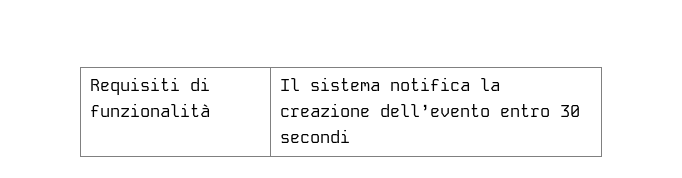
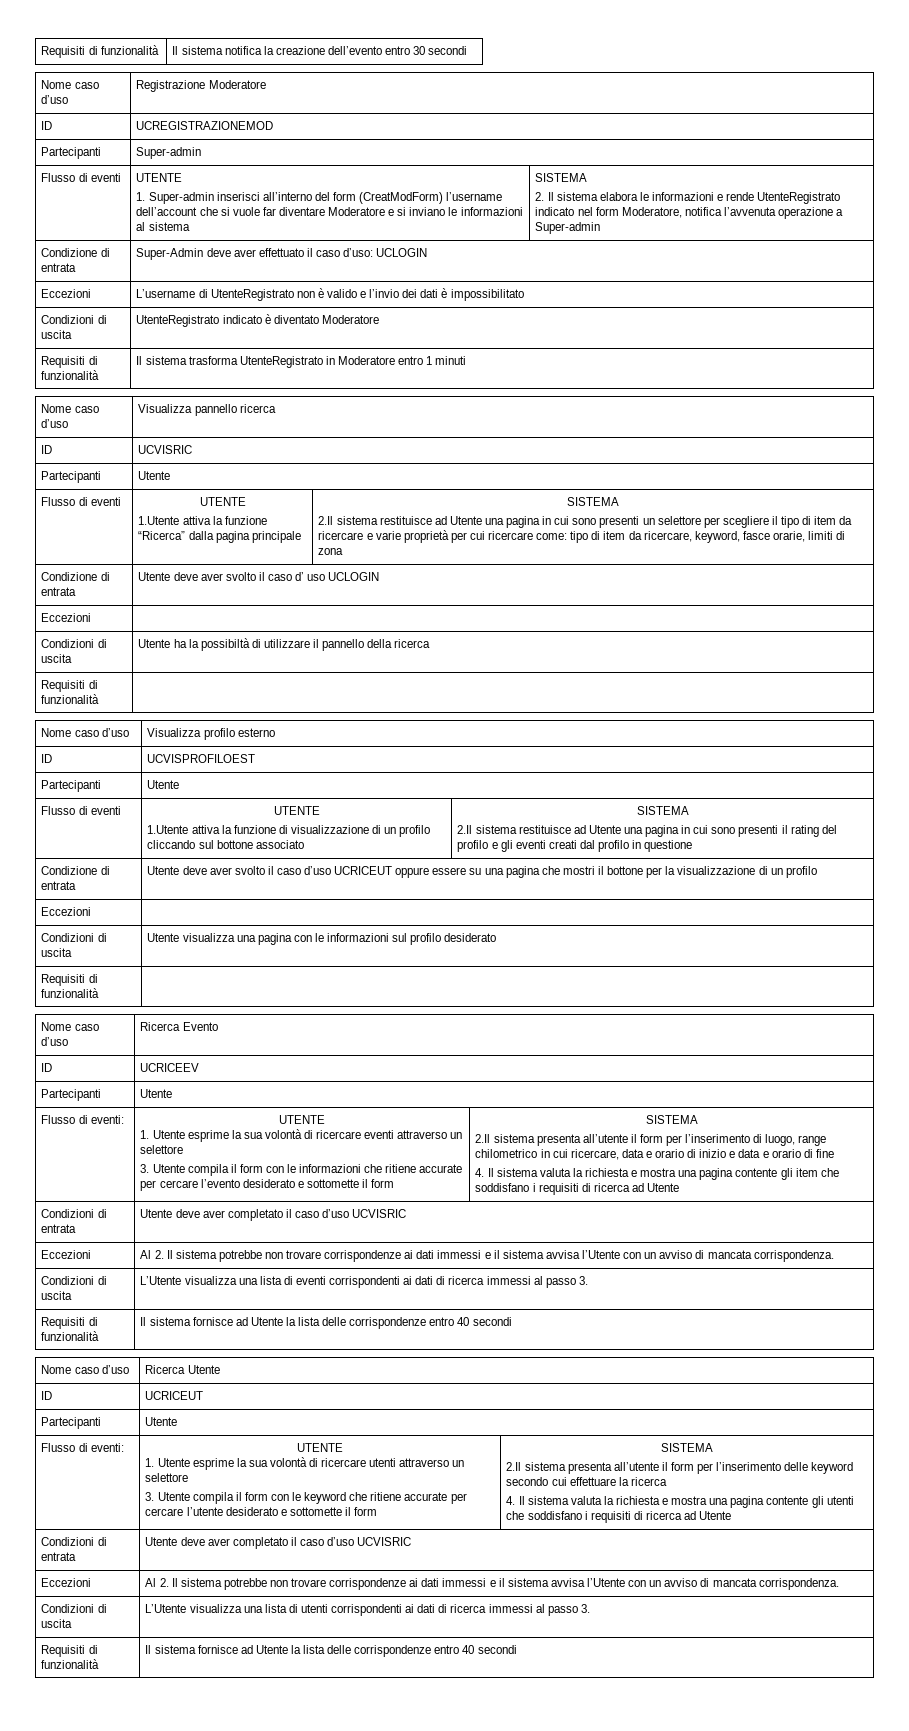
(350, 136) none -> [41,80,99,89] [41,95,69,104] [136,80,266,92] [41,121,53,130] [136,121,274,130] [41,147,102,159] [136,147,202,159] [41,173,121,182] [136,173,183,182] [136,192,503,204] [136,207,523,216] [136,222,190,231] [535,173,588,182] [535,192,841,204] [535,207,844,219] [535,222,601,234] [41,248,110,257] [41,263,77,272] [136,248,428,260] [41,289,92,298] [136,288,524,301] [41,315,107,324] [41,330,73,339] [136,314,379,327] [41,356,98,368] [41,370,100,380] [136,356,467,368] [41,404,99,413] [41,419,69,428] [138,404,276,416] [41,445,53,454] [138,445,193,454] [41,471,102,483] [138,471,171,480] [41,497,121,506] [199,497,246,506] [138,516,267,525] [138,531,301,543] [566,497,619,506] [318,516,853,528] [318,530,846,543] [318,548,344,555] [41,572,110,581] [41,587,77,596] [138,572,380,581] [41,613,92,622] [41,639,107,648] [41,654,73,663] [138,638,431,651] [41,680,98,692] [41,694,100,704] [41,728,129,737] [147,728,275,740] [41,754,53,763] [147,754,256,763] [41,780,102,792] [147,780,180,789] [41,806,121,815] [273,806,320,815] [147,825,431,837] [147,840,304,849] [636,806,689,815] [457,825,837,837] [457,840,693,852] [41,866,110,875] [41,881,77,890] [147,866,817,878] [41,907,92,916] [41,933,107,942] [41,948,73,957] [147,933,497,945] [41,974,98,986] [41,988,100,998] [41,1022,99,1031] [41,1037,69,1046] [140,1022,218,1031] [41,1063,53,1072] [140,1063,200,1072] [41,1089,102,1101] [140,1089,173,1098] [41,1115,124,1124] [279,1115,325,1124] [140,1129,463,1142] [140,1145,184,1154] [140,1164,463,1176] [140,1179,395,1191] [645,1115,698,1124] [475,1134,827,1146] [475,1149,834,1160] [475,1168,839,1180] [475,1183,680,1195] [41,1209,107,1218] [41,1224,77,1233] [140,1209,407,1221] [41,1250,92,1259] [140,1250,834,1262] [41,1276,107,1285] [41,1291,73,1300] [140,1276,588,1288] [41,1317,98,1329] [41,1331,100,1341] [140,1317,512,1329] [41,1365,129,1374] [145,1365,220,1374] [41,1391,53,1400] [145,1391,204,1400] [41,1417,102,1429] [145,1417,178,1426] [41,1443,124,1452] [297,1443,343,1452] [145,1457,465,1470] [145,1473,189,1482] [145,1492,467,1504] [145,1507,378,1516] [660,1443,713,1452] [506,1462,854,1474] [506,1477,667,1486] [506,1496,854,1508] [506,1511,732,1523] [41,1537,107,1546] [41,1552,77,1561] [145,1537,412,1549] [41,1578,92,1587] [145,1578,839,1590] [41,1604,107,1613] [41,1619,73,1628] [145,1604,590,1616] [41,1645,98,1657] [41,1659,100,1669] [145,1645,517,1657] // Nome caso d’uso | Registrazione Moderatore // ID | UCREGISTRAZIONEMOD // Partecipanti | Super-admin // Flusso di eventi | UTENTE // 1. Super-admin inserisci all’interno del form (CreatModForm) l’username dell’account che si vuole far diventare Moderatore e si inviano le informazioni al sistema | SISTEMA // 2. Il sistema elabora le informazioni e rende UtenteRegistrato indicato nel form Moderatore, notifica l’avvenuta operazione a Super-admin // Condizione di entrata | Super-Admin deve aver effettuato il caso d’uso: UCLOGIN // Eccezioni | L’username di UtenteRegistrato non è valido e l’invio dei dati è impossibilitato // Condizioni di uscita | UtenteRegistrato indicato è diventato Moderatore // Requisiti di funzionalità | Il sistema trasforma UtenteRegistrato in Moderatore entro 1 minuti // Nome caso d’uso | Visualizza pannello ricerca // ID | UCVISRIC // Partecipanti | Utente // Flusso di eventi | UTENTE // 1.Utente attiva la funzione “Ricerca” dalla pagina principale | SISTEMA // 2.Il sistema restituisce ad Utente una pagina in cui sono presenti un selettore per scegliere il tipo di item da ricercare e varie proprietà per cui ricercare come: tipo di item da ricercare, keyword, fasce orarie, limiti di zona // Condizione di entrata | Utente deve aver svolto il caso d’ uso UCLOGIN // Eccezioni | // Condizioni di uscita | Utente ha la possibiltà di utilizzare il pannello della ricerca // Requisiti di funzionalità | // Nome caso d’uso | Visualizza profilo esterno // ID | UCVISPROFILOEST // Partecipanti | Utente // Flusso di eventi | UTENTE // 1.Utente attiva la funzione di visualizzazione di un profilo cliccando sul bottone associato | SISTEMA // 2.Il sistema restituisce ad Utente una pagina in cui sono presenti il rating del profilo e gli eventi creati dal profilo in questione // Condizione di entrata | Utente deve aver svolto il caso d’uso UCRICEUT oppure essere su una pagina che mostri il bottone per la visualizzazione di un profilo // Eccezioni | // Condizioni di uscita | Utente visualizza una pagina con le informazioni sul profilo desiderato // Requisiti di funzionalità | // Nome caso d’uso | Ricerca Evento // ID | UCRICEEV // Partecipanti | Utente // Flusso di eventi: | UTENTE // 1. Utente esprime la sua volontà di ricercare eventi attraverso un selettore // 3. Utente compila il form con le informazioni che ritiene accurate per cercare l’evento desiderato e sottomette il form | SISTEMA // 2.Il sistema presenta all’utente il form per l’inserimento di luogo, range chilometrico in cui ricercare, data e orario di inizio e data e orario di fine // 4. Il sistema valuta la richiesta e mostra una pagina contente gli item che soddisfano i requisiti di ricerca ad Utente // Condizioni di entrata | Utente deve aver completato il caso d’uso UCVISRIC // Eccezioni | Al 2. Il sistema potrebbe non trovare corrispondenze ai dati immessi e il sistema avvisa l’Utente con un avviso di mancata corrispondenza. // Condizioni di uscita | L’Utente visualizza una lista di eventi corrispondenti ai dati di ricerca immessi al passo 3. // Requisiti di funzionalità | Il sistema fornisce ad Utente la lista delle corrispondenze entro 40 secondi // Nome caso d’uso | Ricerca Utente // ID | UCRICEUT // Partecipanti | Utente // Flusso di eventi: | UTENTE // 1. Utente esprime la sua volontà di ricercare utenti attraverso un selettore // 3. Utente compila il form con le keyword che ritiene accurate per cercare l’utente desiderato e sottomette il form | SISTEMA // 2.Il sistema presenta all’utente il form per l’inserimento delle keyword secondo cui effettuare la ricerca // 4. Il sistema valuta la richiesta e mostra una pagina contente gli utenti che soddisfano i requisiti di ricerca ad Utente // Condizioni di entrata | Utente deve aver completato il caso d’uso UCVISRIC // Eccezioni | Al 2. Il sistema potrebbe non trovare corrispondenze ai dati immessi e il sistema avvisa l’Utente con un avviso di mancata corrispondenza. // Condizioni di uscita | L’Utente visualizza una lista di utenti corrispondenti ai dati di ricerca immessi al passo 3. // Requisiti di funzionalità | Il sistema fornisce ad Utente la lista delle corrispondenze entro 40 secondi

